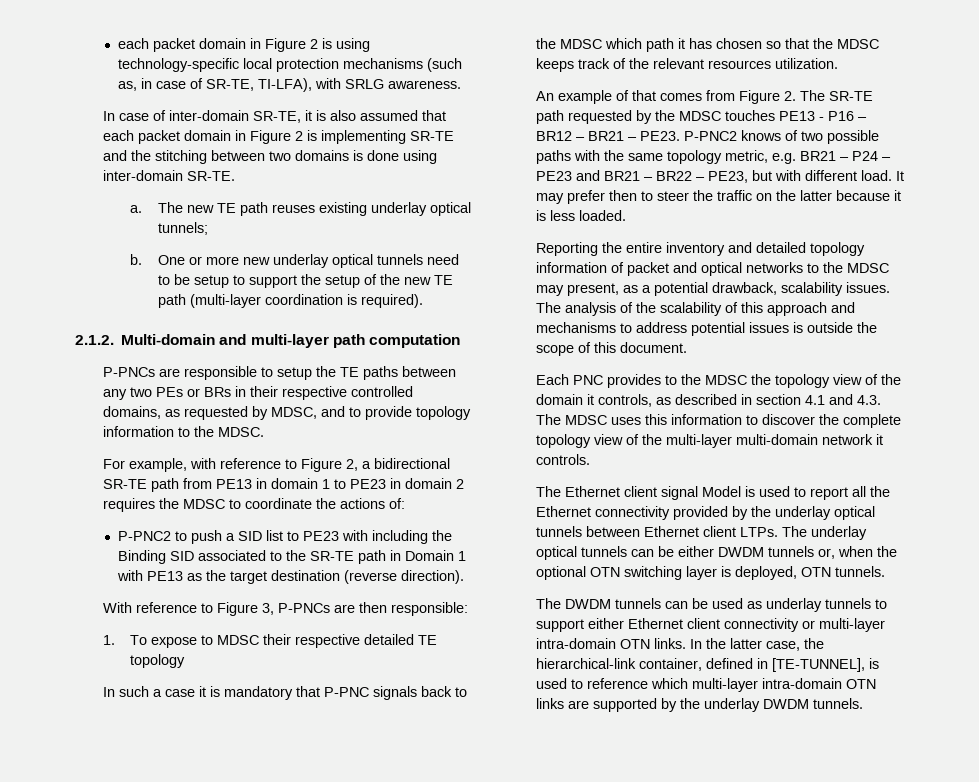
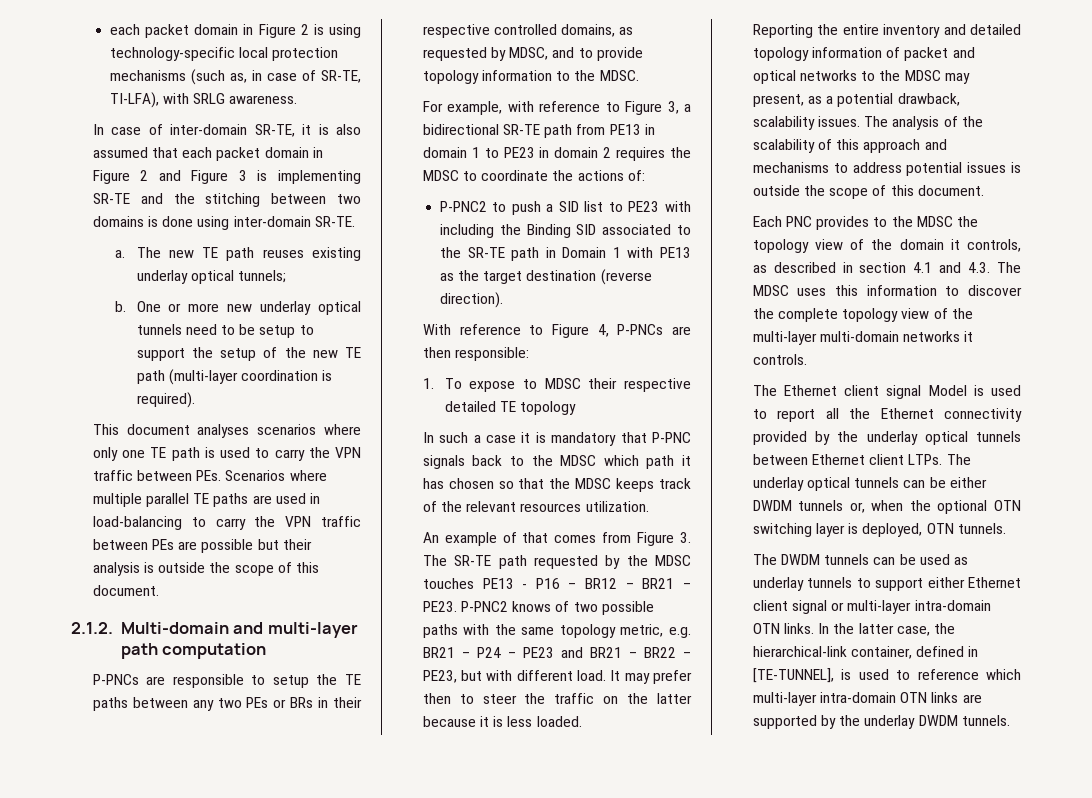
(303, 136) none -> [158,170,247,184] and Figure 3
(423, 301) none -> [92,424,361,438] [92,447,361,461] [92,470,327,481] [92,493,320,507] [92,516,361,530] [92,539,312,553] [92,562,319,576] [92,585,159,596] // This document analyses scenarios where only one TE path is used to carry the VPN traffic between PEs. Scenarios where multiple parallel TE paths are used in load-balancing to carry the VPN traffic between PEs are possible but their analysis is outside the scope of this document.
[345,459,358,471] 2, -> [667,101,679,114] 3,
[261,603,274,615] 3, -> [597,324,609,337] 4,
[783,91,796,101] 2. -> [680,532,691,543] 3.
[821,434,873,445] network -> [903,331,961,342] networks
[723,618,799,632] connectivity -> [792,600,828,614] signal

